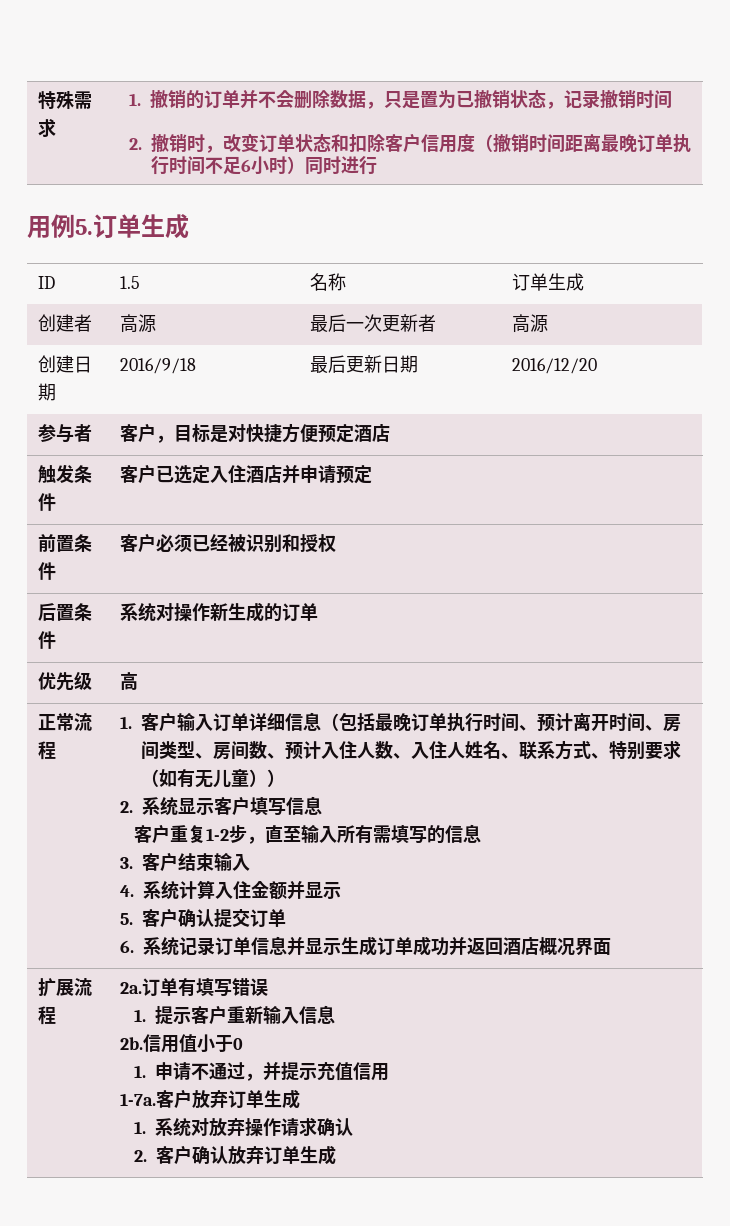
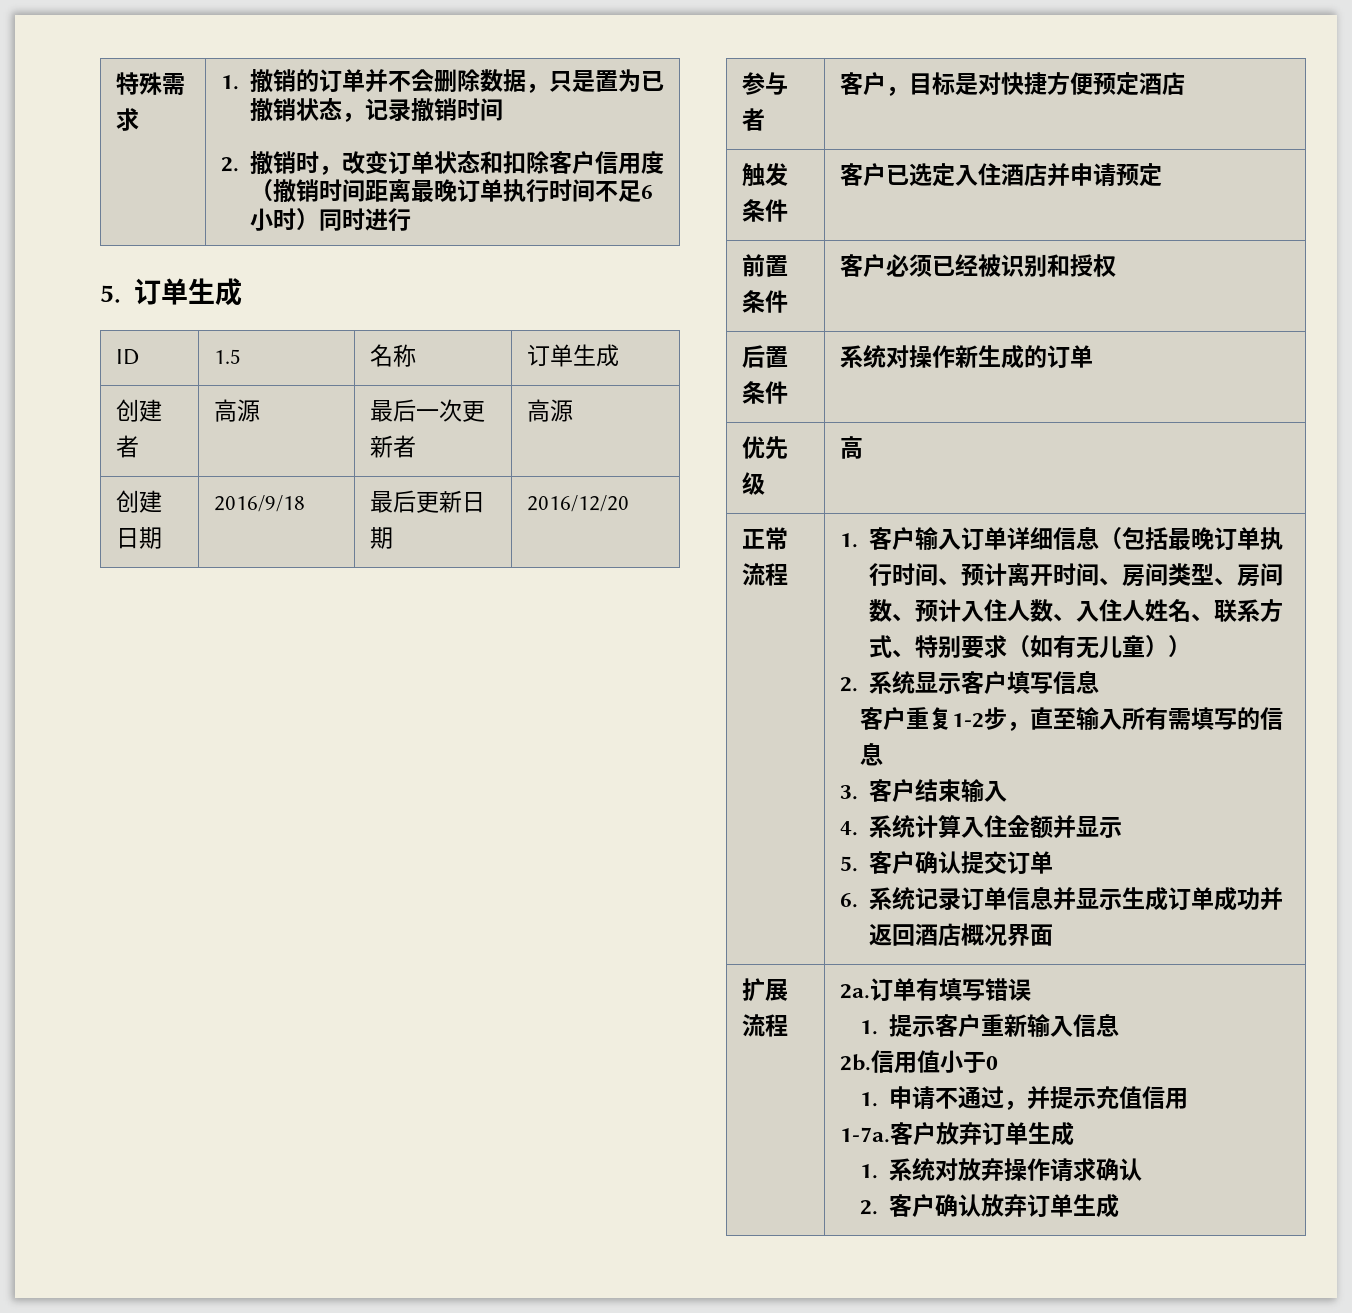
[27,214,75,238] 用例 -> (412, 219) none

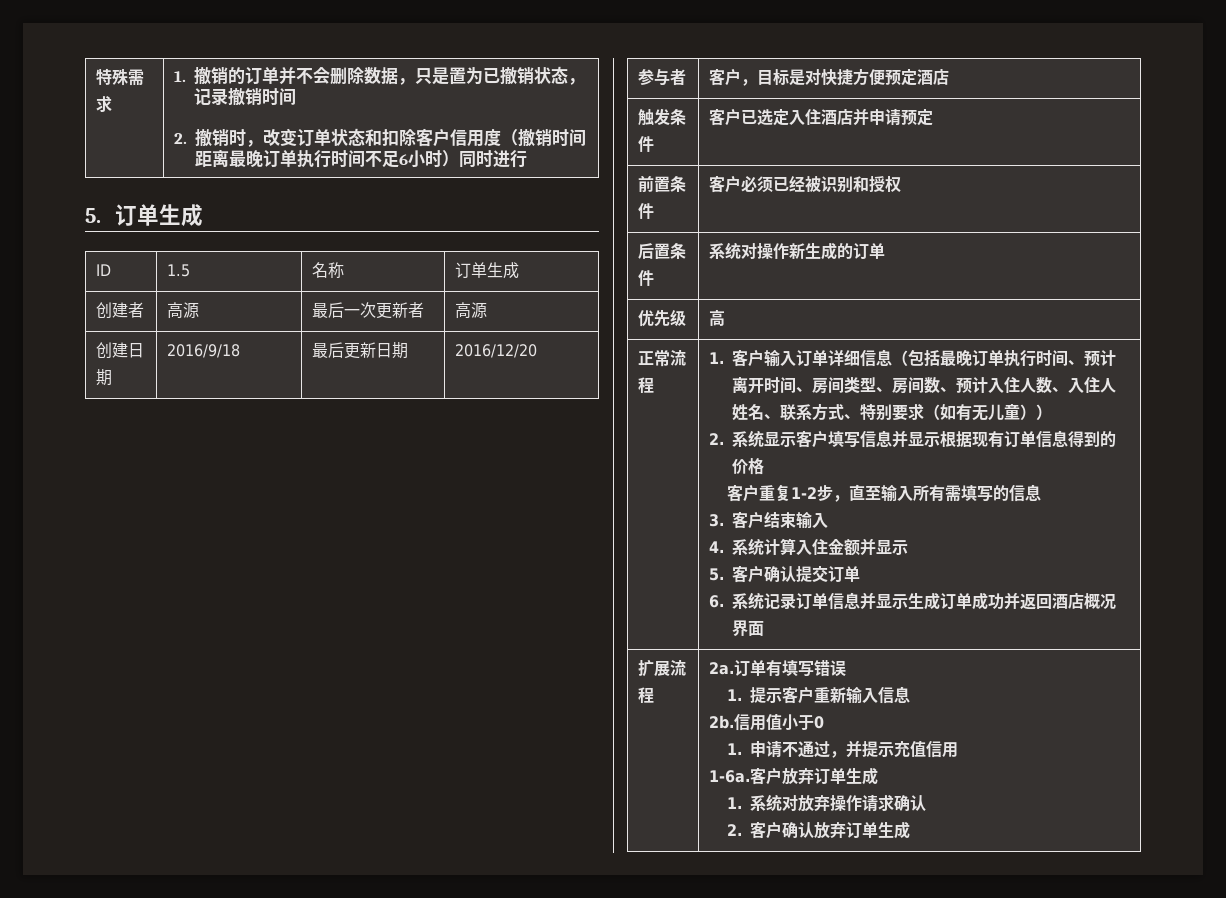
(1100, 682) none -> [891,430,1116,448] [731,457,764,475] 并显示根据现有订单信息得到的价格
[839,1127,890,1143] 1-7a. -> [708,770,750,783] 1-6a.

